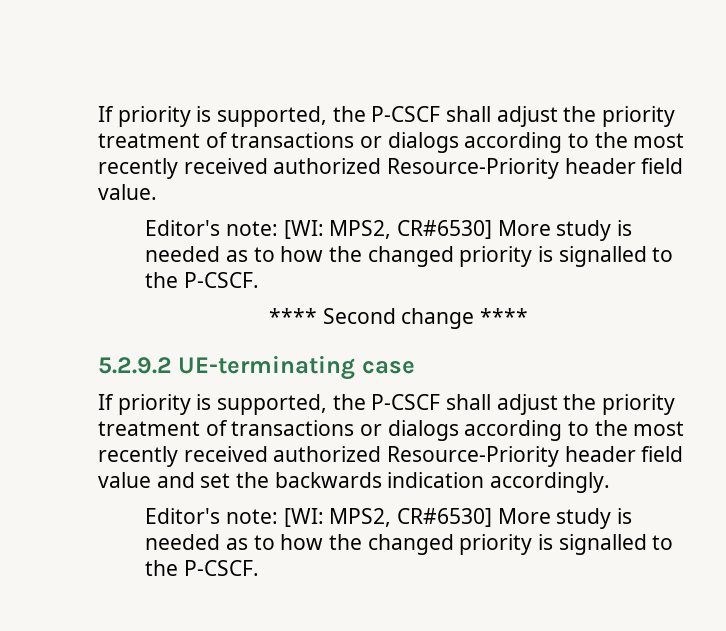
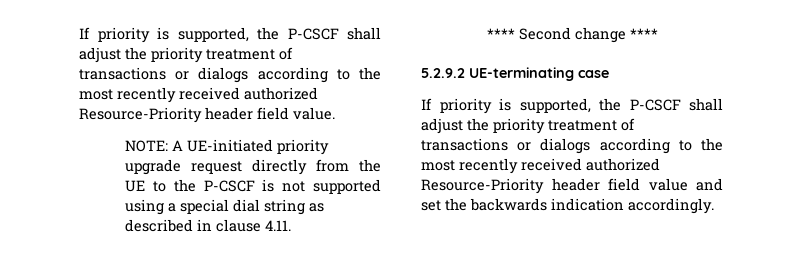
[145,220,633,241] [145,246,674,267] [145,272,259,288] Editor's note: [WI: MPS2, CR#6530] More study is needed as to how the changed priority is signalled to the P-CSCF. -> [125,139,330,155] [125,159,381,175] [125,179,381,194] [125,199,325,215] [125,219,292,232] NOTE: A UE-initiated priority upgrade request directly from the UE to the P-CSCF is not supported using a special dial string as described in clause 4.11.
[145,508,633,529] [145,534,674,555] [145,560,259,576] // Editor's note: [WI: MPS2, CR#6530] More study is needed as to how the changed priority is signalled to the P-CSCF. -> (714, 206) none

